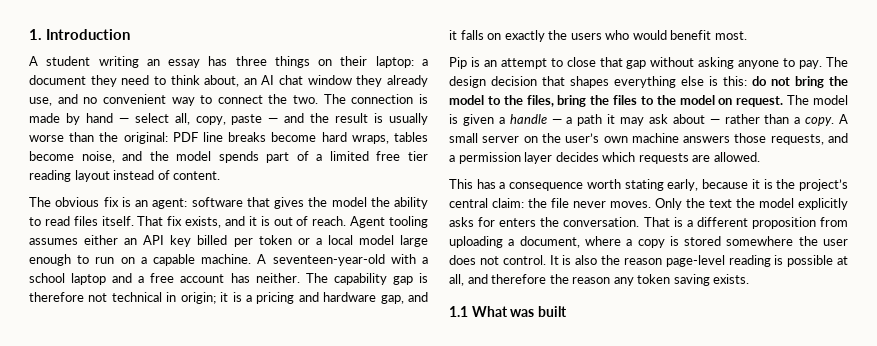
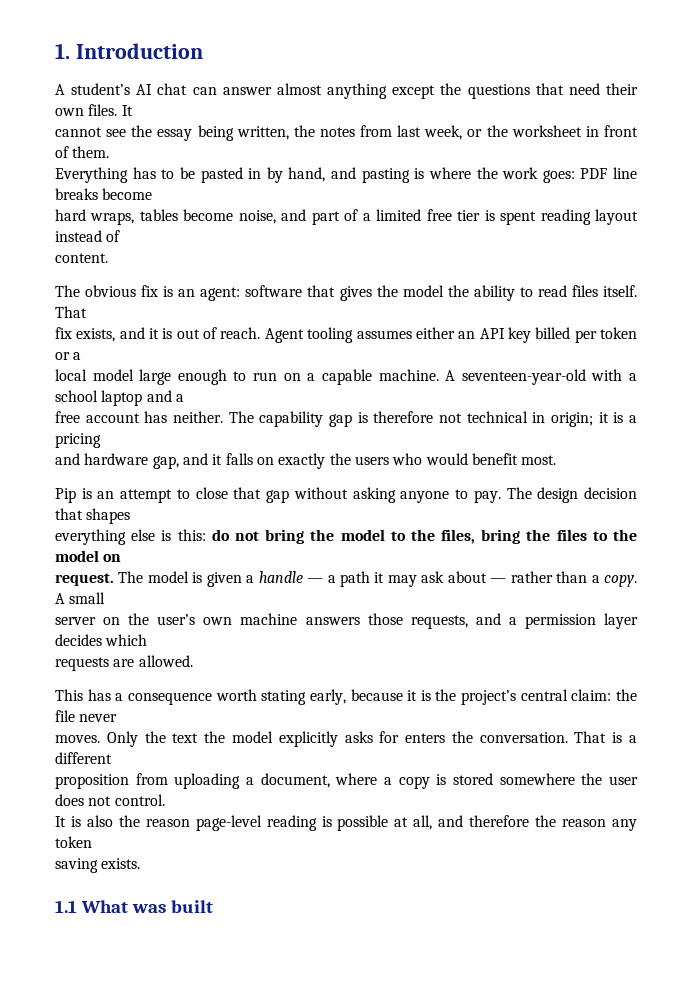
[46,56,428,68] [29,75,428,87] [29,94,428,106] [29,113,428,125] [29,132,168,144] student writing an essay has three things on their laptop: a document they need to think about, an AI chat window they already use, and no convenient way to connect the two. The connection is made by hand — select all, copy, paste — and the result is usually worse than the original: -> [71,83,638,99] [55,104,133,116] [55,125,638,141] [55,146,110,158] [55,167,575,183] student’s AI chat can answer almost anything except the questions that need their own files. It // cannot see the essay being written, the notes from last week, or the worksheet in front of them. // Everything has to be pasted in by hand, and pasting is where the work goes:
(317, 137) none -> (153, 194) //
[149,151,259,163] the model spends -> (307, 215) none
(429, 156) none -> [484,210,537,225] is spent
(170, 175) none -> (121, 236) //
(164, 221) none -> (87, 312) //
(322, 241) none -> (82, 356) //
(145, 279) none -> (184, 398) //
(295, 298) none -> (101, 440) //
(609, 82) none -> (131, 516) //
(733, 101) none -> (122, 558) //
(478, 138) none -> (106, 598) //
(636, 157) none -> (148, 640) //
(606, 204) none -> (118, 718) //
(748, 222) none -> (112, 758) //
(546, 260) none -> (165, 800) //
(671, 279) none -> (92, 842) //

